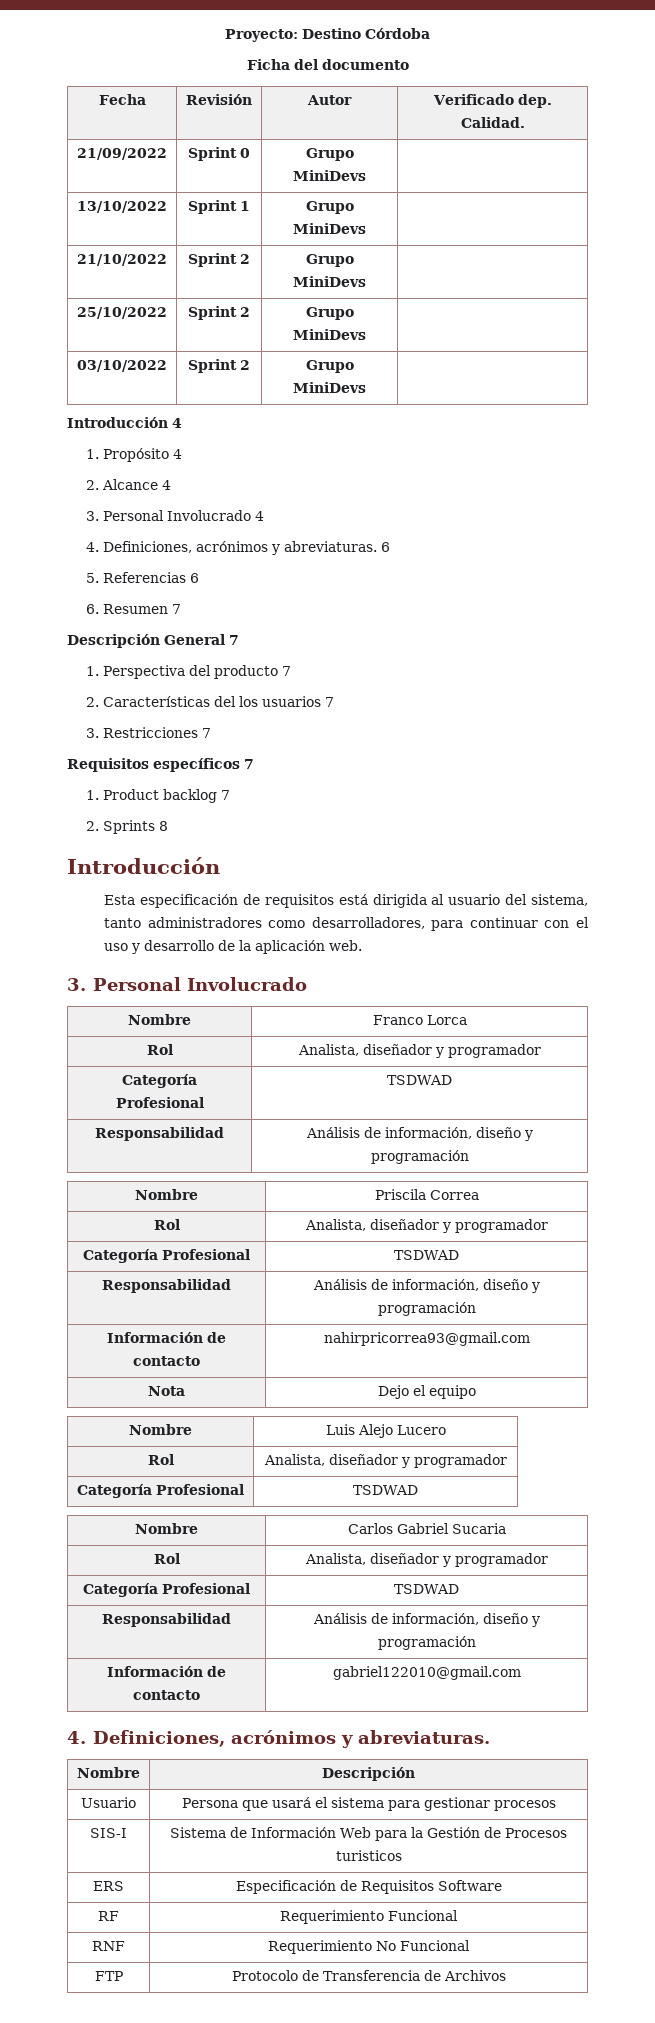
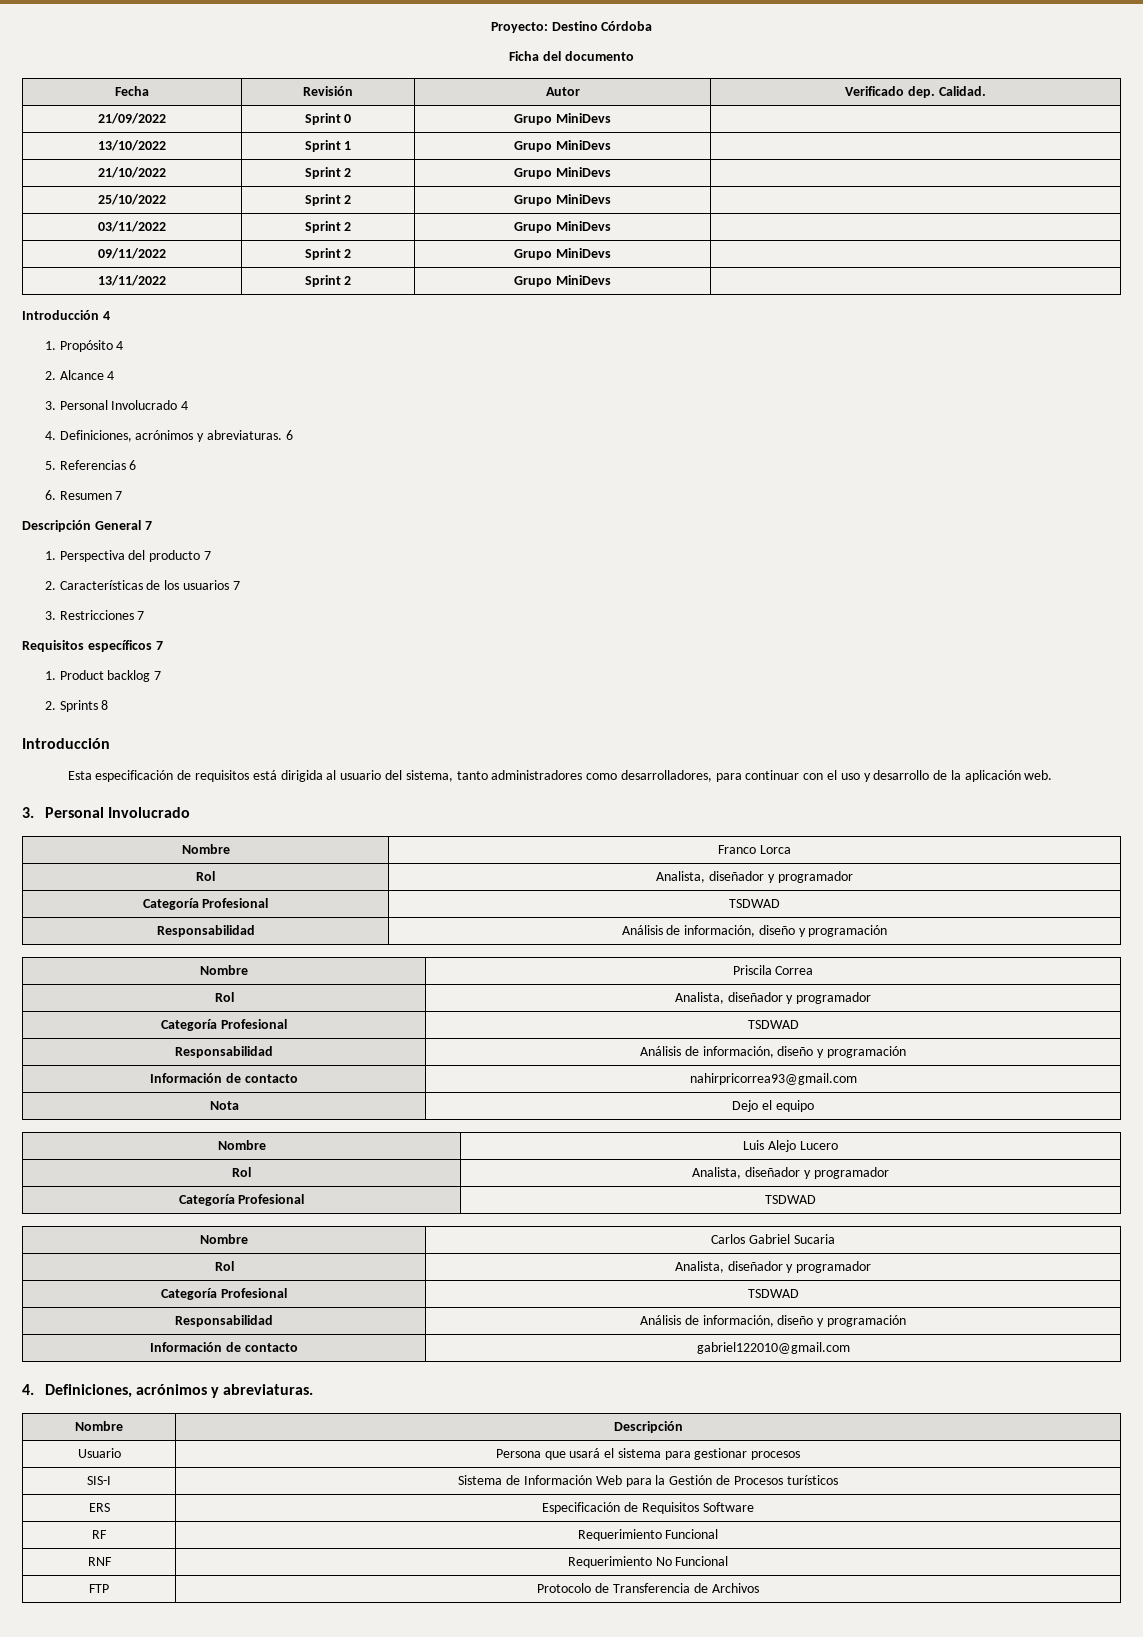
[77,360,167,372] 03/10/2022 -> [98,221,166,232] [304,221,352,233] [514,221,611,233] [98,248,166,259] [304,248,352,260] [514,248,611,260] [98,275,166,286] 03/11/2022 | Sprint 2 | Grupo MiniDevs | // 09/11/2022 | Sprint 2 | Grupo MiniDevs | // 13/11/2022
[213,696,236,707] del -> [146,580,161,590] de
[335,1850,402,1861] turisticos -> [786,1475,838,1485] turísticos

